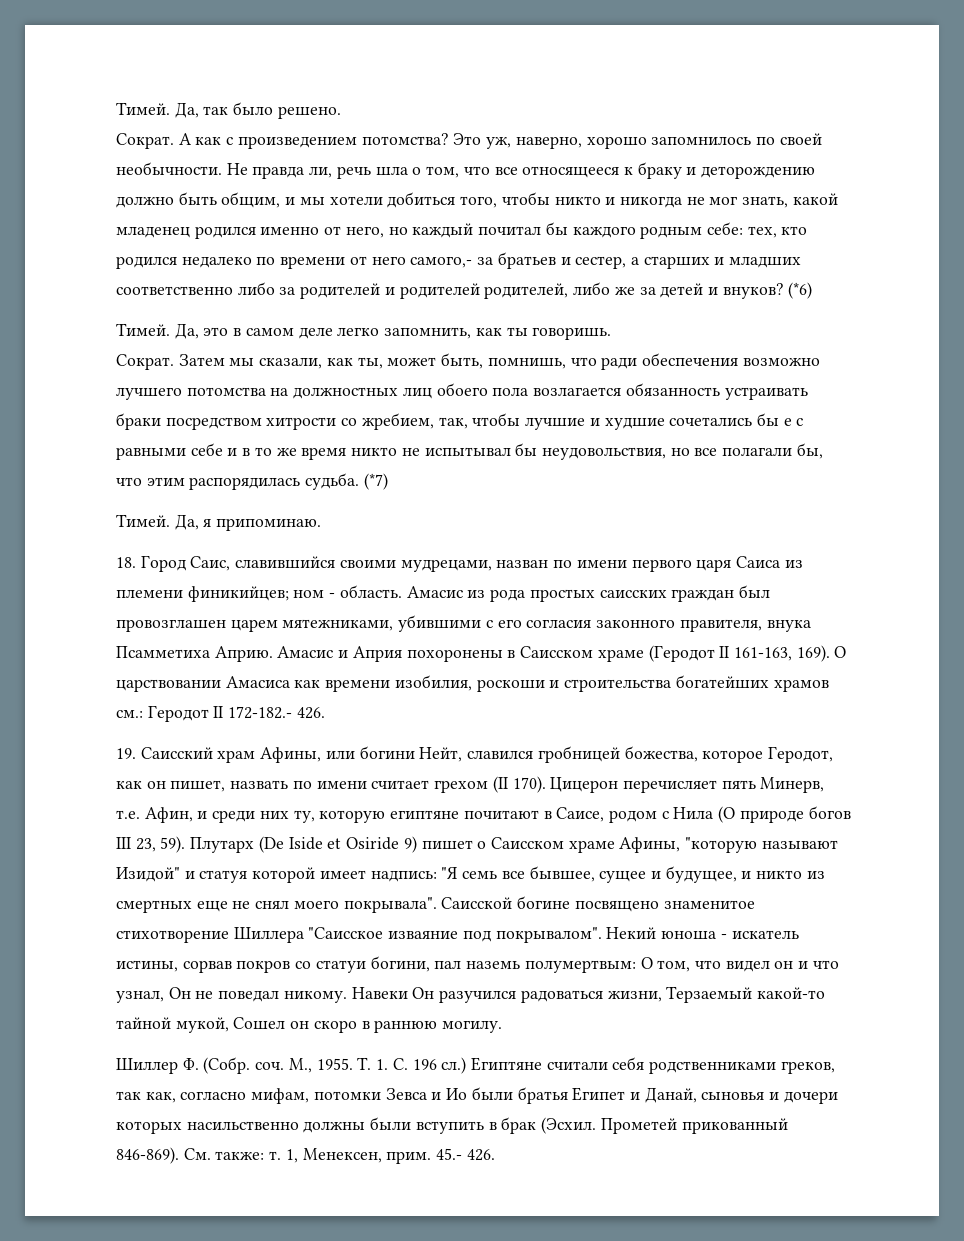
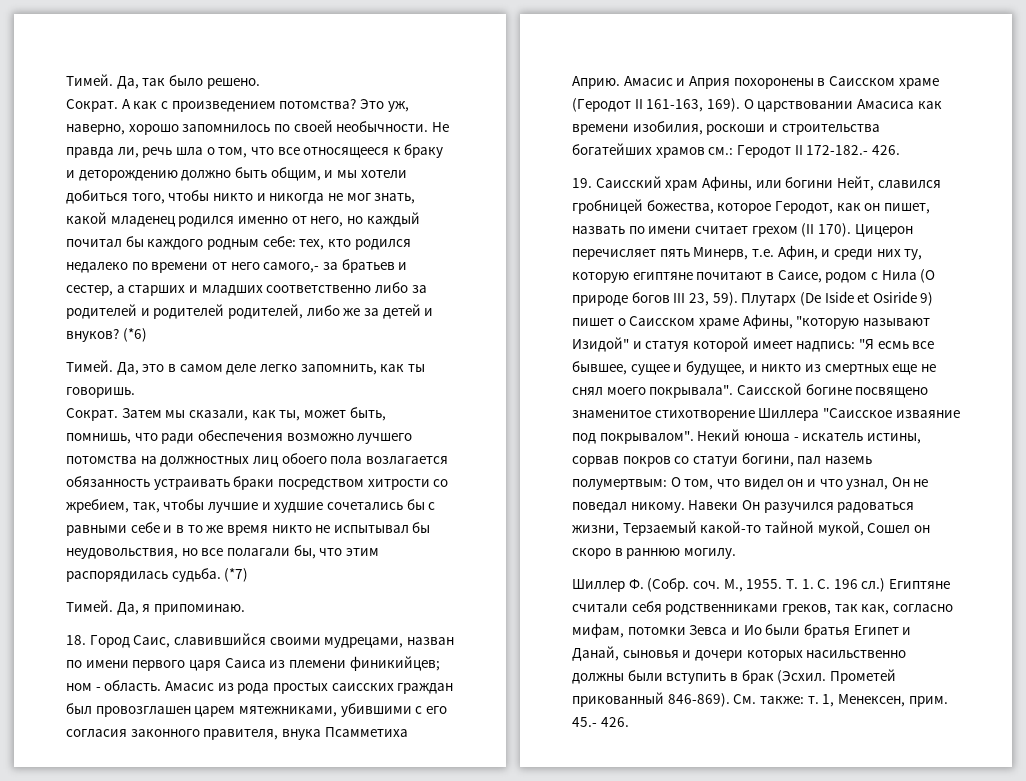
[783,418,792,426] е -> (425, 504) none
[462,871,498,879] семь -> [877,341,909,349] есмь

